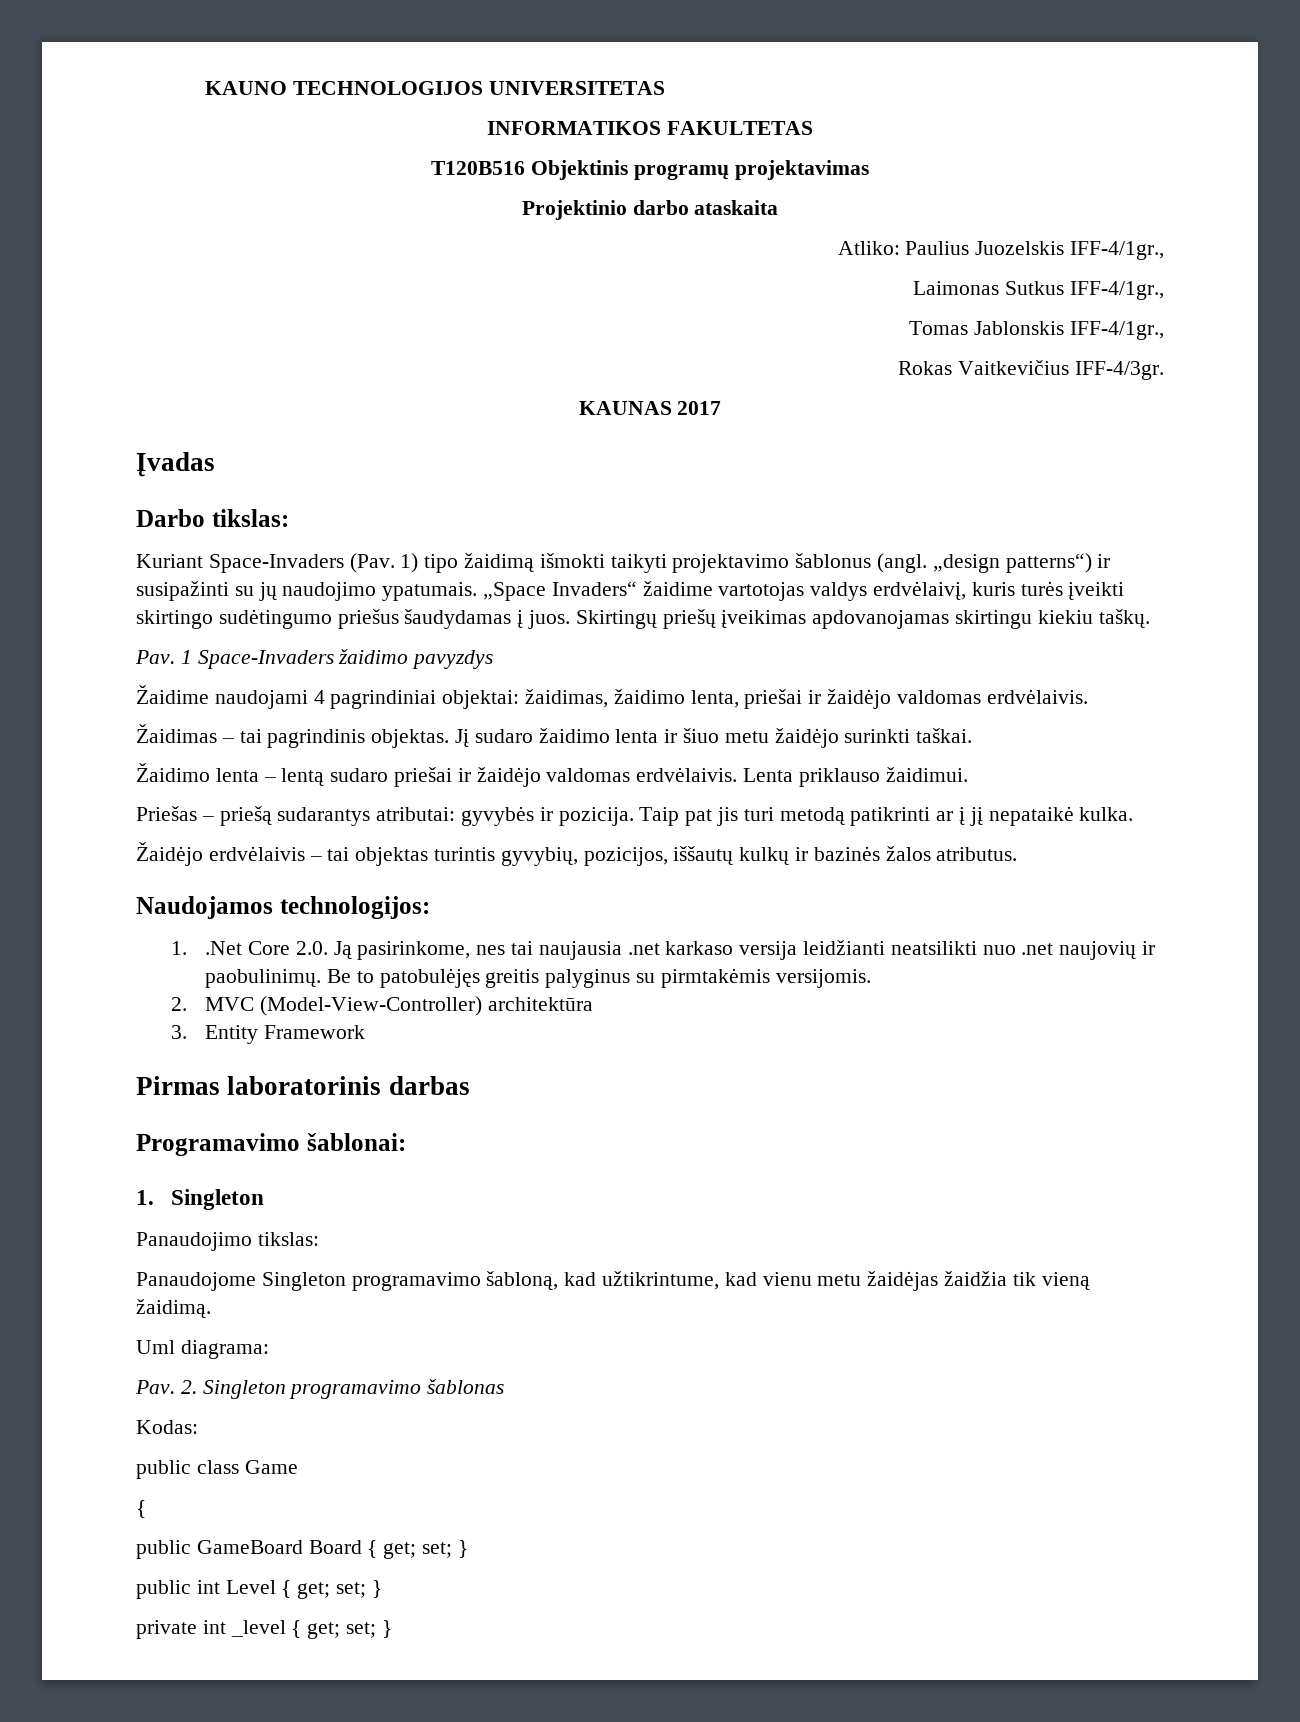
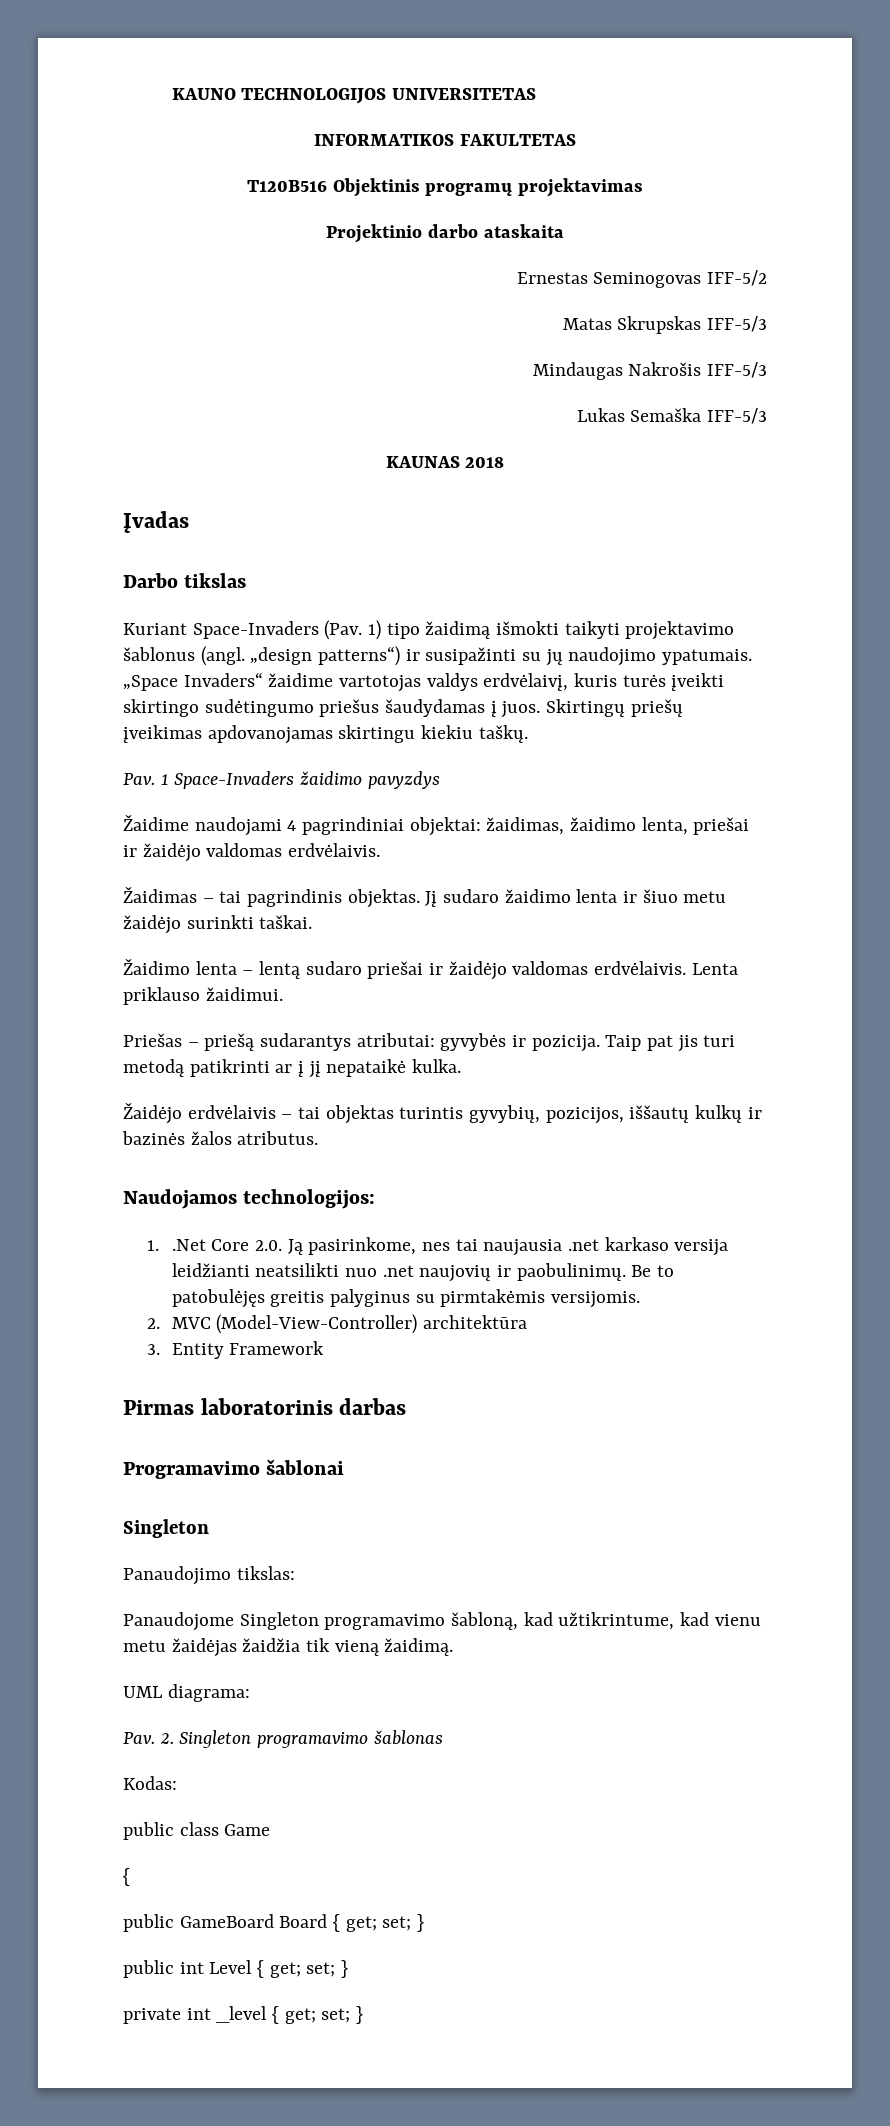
[837,241,1164,260] [913,281,1164,300] [909,321,1164,340] [898,360,1164,380] Atliko: Paulius Juozelskis IFF-4/1gr., // Laimonas Sutkus IFF-4/1gr., // Tomas Jablonskis IFF-4/1gr., // Rokas Vaitkevičius IFF-4/3gr. -> [516,270,767,288] [562,316,767,334] [532,362,767,380] [576,408,767,424] Ernestas Seminogovas IFF-5/2 // Matas Skrupskas IFF-5/3 // Mindaugas Nakrošis IFF-5/3 // Lukas Semaška IFF-5/3
[677,401,722,415] 2017 -> [465,457,505,468] 2018
[211,509,289,527] tikslas: -> [184,573,247,588] tikslas
[306,1133,406,1151] [136,1190,154,1205] šablonai: // 1. -> [266,1459,345,1475] šablonai //
[136,1340,175,1354] Uml -> [123,1686,162,1698] UML

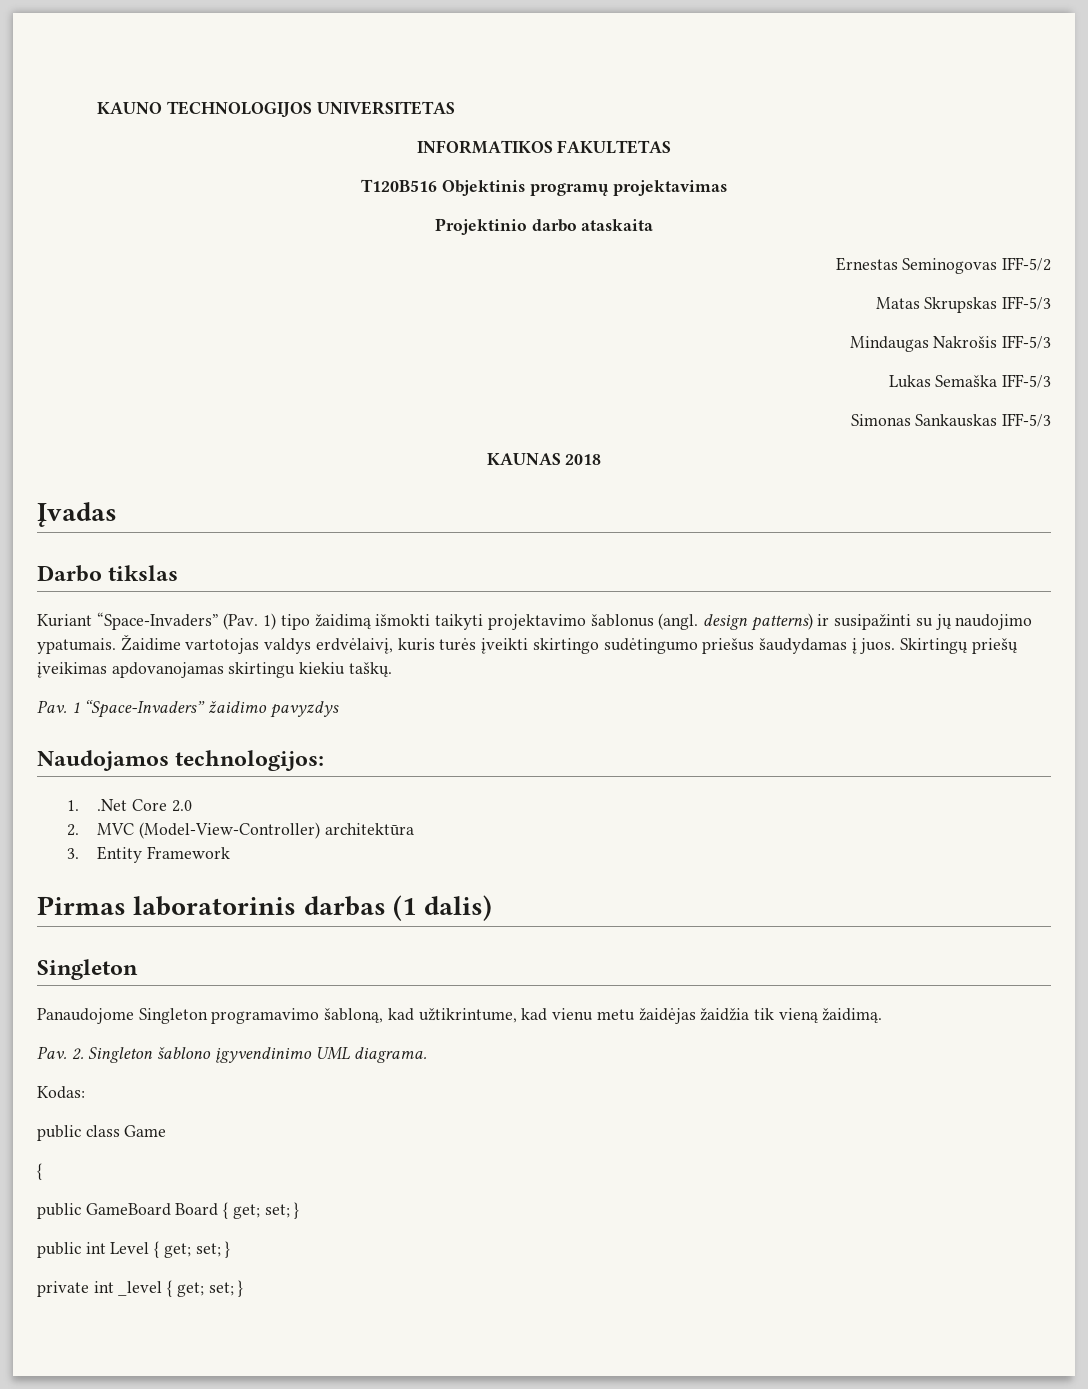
(767, 416) none -> [850,413,1051,427] // Simonas Sankauskas IFF-5/3
[192,621,319,639] Space-Invaders -> [96,612,219,630] “Space-Invaders”
[250,646,401,666] „design patterns“) -> [702,613,813,631] design patterns)
[123,672,334,691] „Space Invaders“ žaidime -> [120,635,181,651] Žaidime
[174,771,295,789] Space-Invaders -> [84,700,206,718] “Space-Invaders”
[123,815,750,836] [123,843,381,862] [123,887,727,908] [123,915,313,934] [123,959,738,980] [123,987,283,1005] [123,1033,736,1052] [123,1059,462,1078] [123,1103,762,1124] [122,1131,319,1145] // Žaidime naudojami 4 pagrindiniai objektai: žaidimas, žaidimo lenta, priešai ir žaidėjo valdomas erdvėlaivis. // Žaidimas – tai pagrindinis objektas. Jį sudaro žaidimo lenta ir šiuo metu žaidėjo surinkti taškai. // Žaidimo lenta – lentą sudaro priešai ir žaidėjo valdomas erdvėlaivis. Lenta priklauso žaidimui. // Priešas – priešą sudarantys atributai: gyvybės ir pozicija. Taip pat jis turi metodą patikrinti ar į jį nepataikė kulka. // Žaidėjo erdvėlaivis – tai objektas turintis gyvybių, pozicijos, iššautų kulkų ir bazinės žalos atributus. -> (339, 709) none
[254,1237,729,1256] [171,1263,675,1282] [171,1289,640,1308] 2.0. Ją pasirinkome, nes tai naujausia .net karkaso versija leidžianti neatsilikti nuo .net naujovių ir paobulinimų. Be to patobulėjęs greitis palyginus su pirmtakėmis versijomis. -> [171,800,192,812] 2.0
[123,1459,345,1479] [123,1519,209,1538] [123,1566,295,1585] // Programavimo šablonai // Singleton // Panaudojimo tikslas: -> [393,895,492,921] [37,959,138,980] (1 dalis) // Singleton
[123,1684,250,1702] // UML diagrama: -> (883, 1015) none
[257,1730,443,1748] programavimo šablonas -> [157,1047,428,1063] šablono įgyvendinimo UML diagrama.

